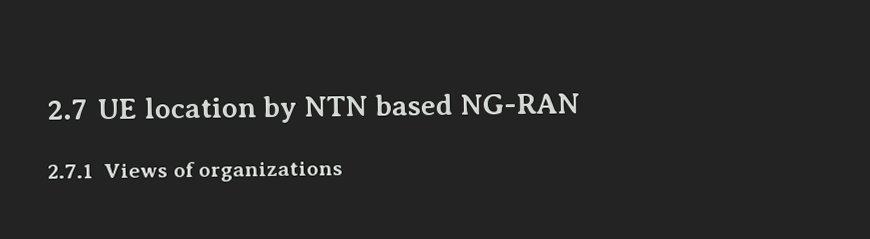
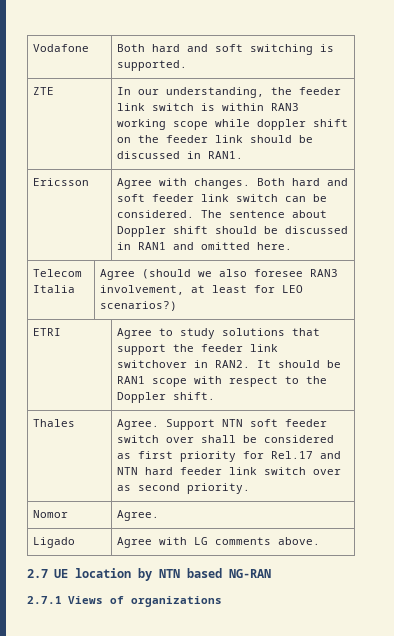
(46, 109) none -> [32,44,89,52] [116,44,334,55] [116,60,187,71] [32,87,54,95] [116,87,341,98] [116,103,299,111] [116,119,348,130] [116,135,313,143] [116,151,243,159] [32,178,89,186] [116,178,348,189] [116,194,327,202] [116,210,327,218] [116,226,348,237] [116,242,292,250] [32,269,82,277] [32,285,75,293] [99,269,338,280] [99,285,303,295] [99,301,177,311] [32,328,61,336] [116,328,320,339] [116,344,278,355] [116,360,341,368] [116,376,327,387] [116,392,215,403] [32,419,75,427] [116,419,327,430] [116,435,334,443] [116,451,341,462] [116,467,341,475] [116,483,250,494] [32,510,68,518] [116,510,159,521] [32,537,75,548] [116,537,320,548] Vodafone | Both hard and soft switching is supported. // ZTE | In our understanding, the feeder link switch is within RAN3 working scope while doppler shift on the feeder link should be discussed in RAN1. // Ericsson | Agree with changes. Both hard and soft feeder link switch can be considered. The sentence about Doppler shift should be discussed in RAN1 and omitted here. // Telecom Italia | Agree (should we also foresee RAN3 involvement, at least for LEO scenarios?) // ETRI | Agree to study solutions that support the feeder link switchover in RAN2. It should be RAN1 scope with respect to the Doppler shift. // Thales | Agree. Support NTN soft feeder switch over shall be considered as first priority for Rel.17 and NTN hard feeder link switch over as second priority. // Nomor | Agree. // Ligado | Agree with LG comments above. //

